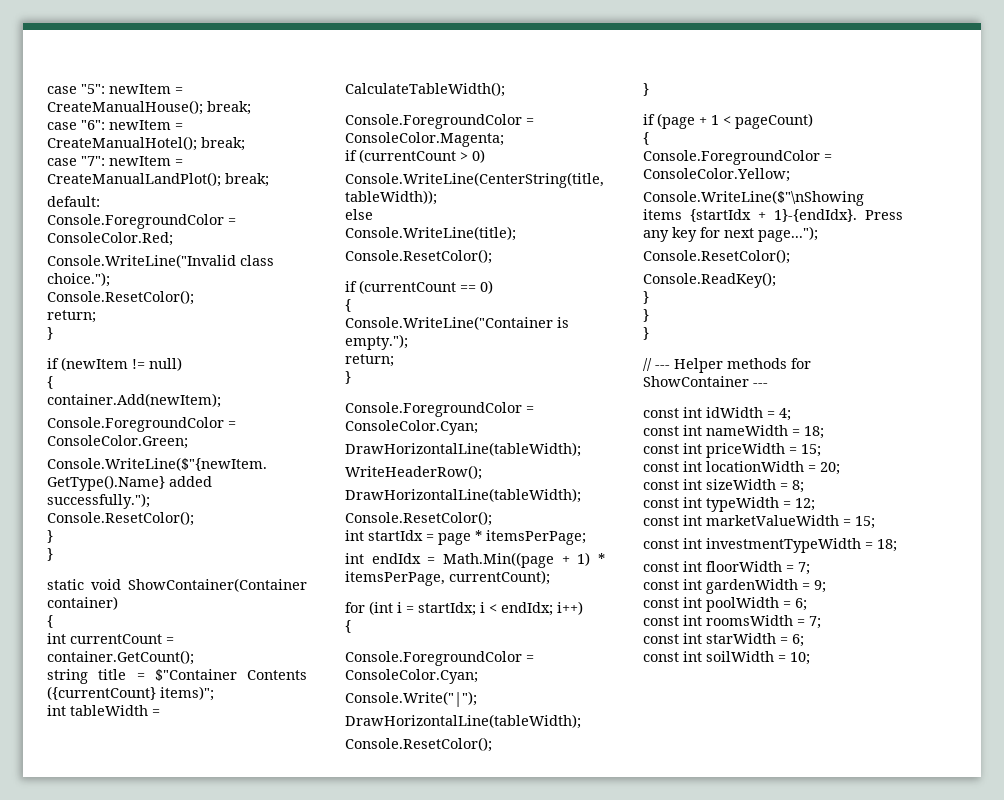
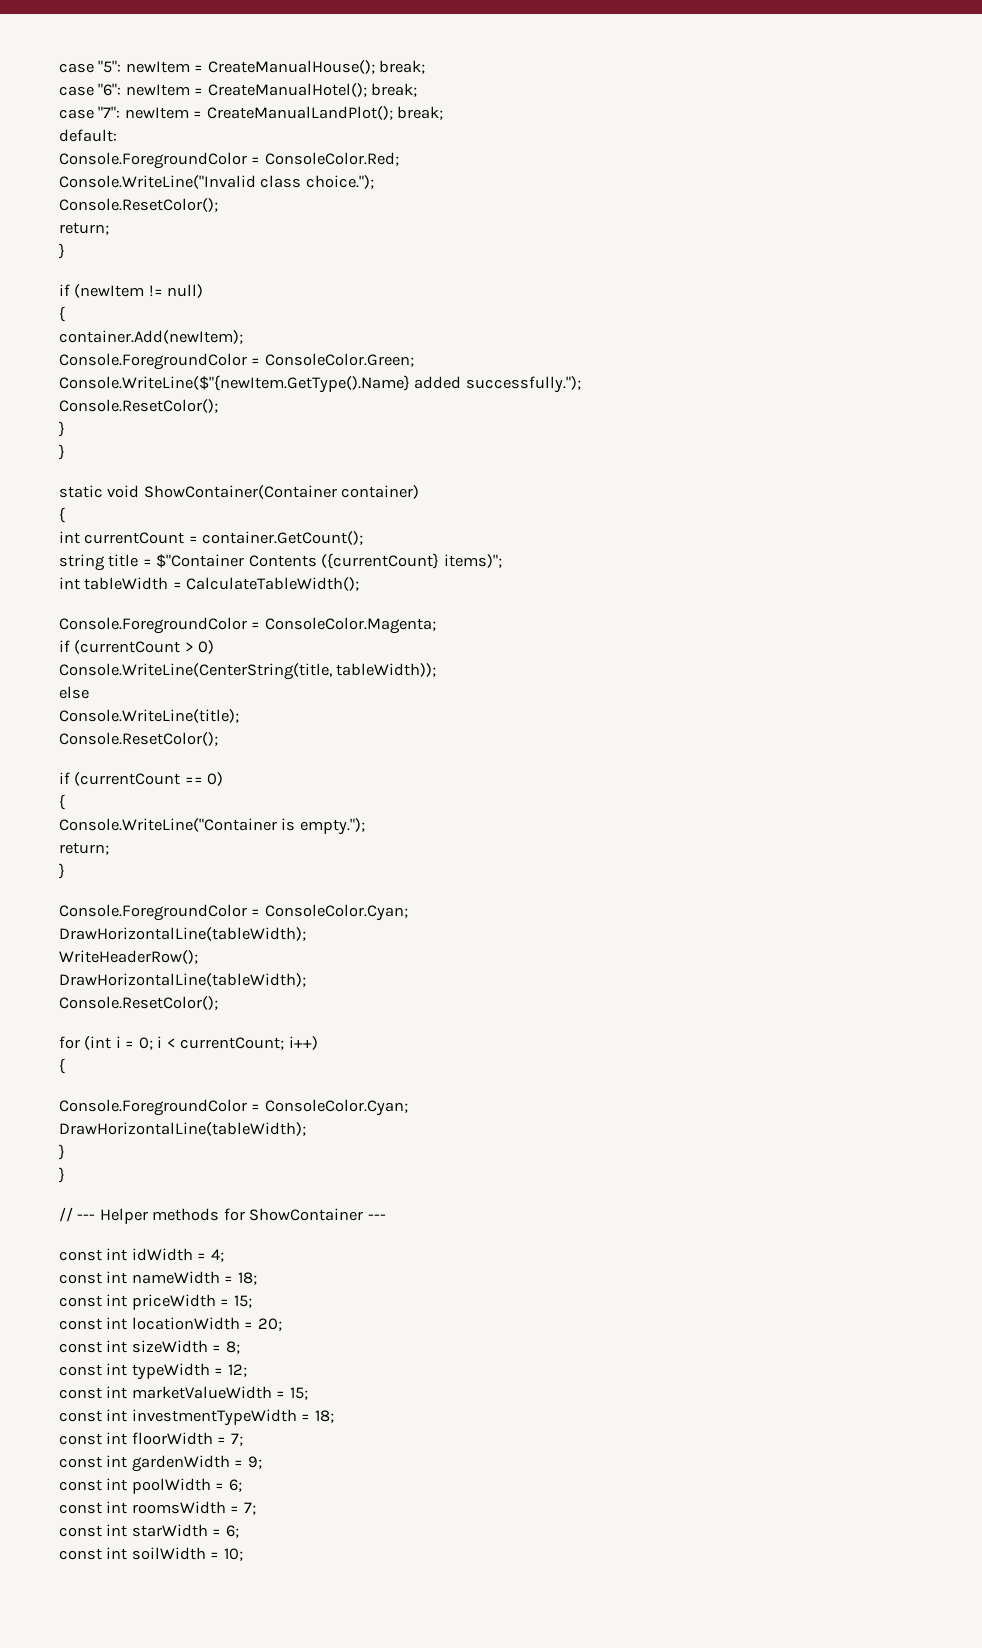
[345,530,586,545] [345,552,605,568] [345,570,550,586] // int startIdx = page * itemsPerPage; // int endIdx = Math.Min((page + 1) * itemsPerPage, currentCount); -> (218, 1003) none
[418,602,476,616] startIdx; -> [138,1037,153,1050] 0;
[501,602,553,616] endIdx; -> [180,1037,285,1050] currentCount;
[345,691,477,707] [345,714,581,729] [345,737,492,752] [643,83,649,96] [643,113,813,129] [643,132,649,145] [643,150,832,165] [643,168,790,182] [643,190,864,206] [643,209,903,222] [643,226,818,242] [643,249,790,264] [643,272,776,288] [643,291,649,304] // Console.Write("|"); // DrawHorizontalLine(tableWidth); // Console.ResetColor(); // } // if (page + 1 < pageCount) // { // Console.ForegroundColor = ConsoleColor.Yellow; // Console.WriteLine($"\nShowing items {startIdx + 1}-{endIdx}. Press any key for next page..."); // Console.ResetColor(); // Console.ReadKey(); // } -> [59,1122,306,1136] // DrawHorizontalLine(tableWidth);

